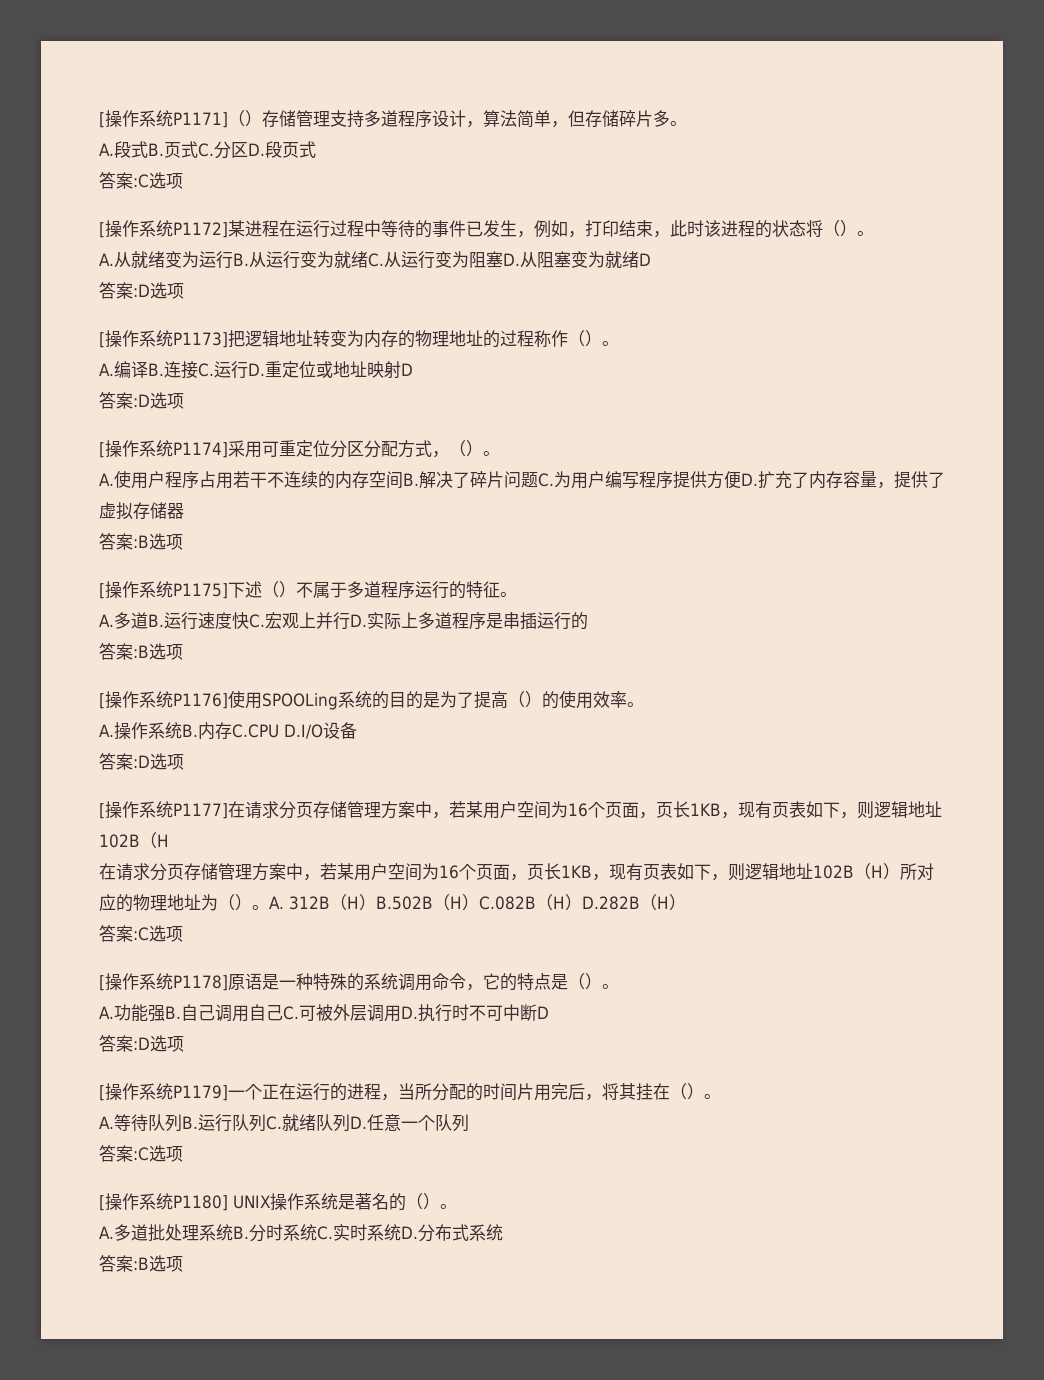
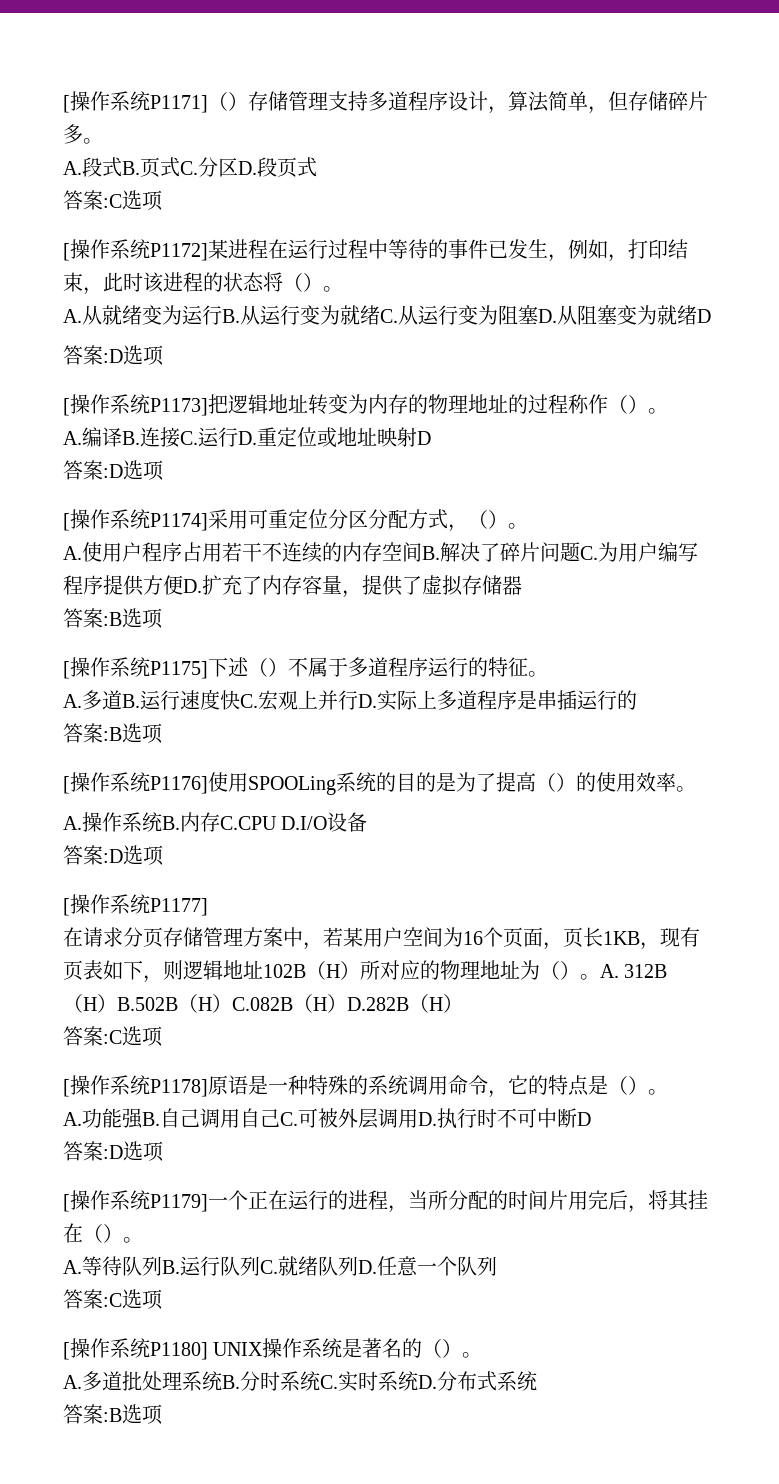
[228,801,942,819] [99,832,169,849] 在请求分页存储管理方案中，若某用户空间为16个页面，页长1KB，现有页表如下，则逻辑地址102B（H -> (208, 907) none

